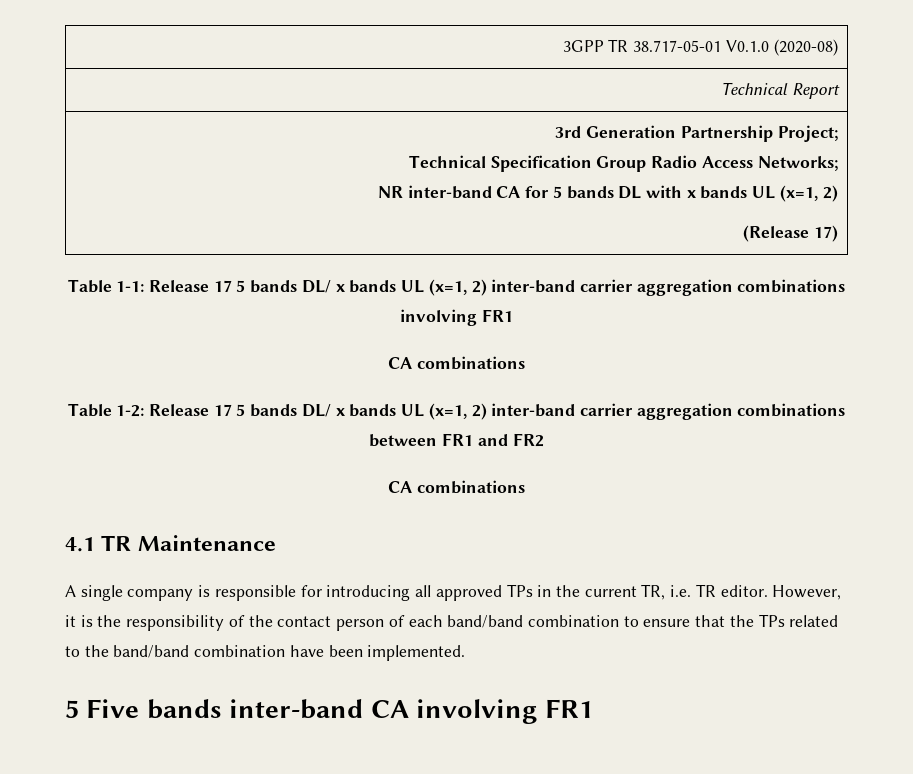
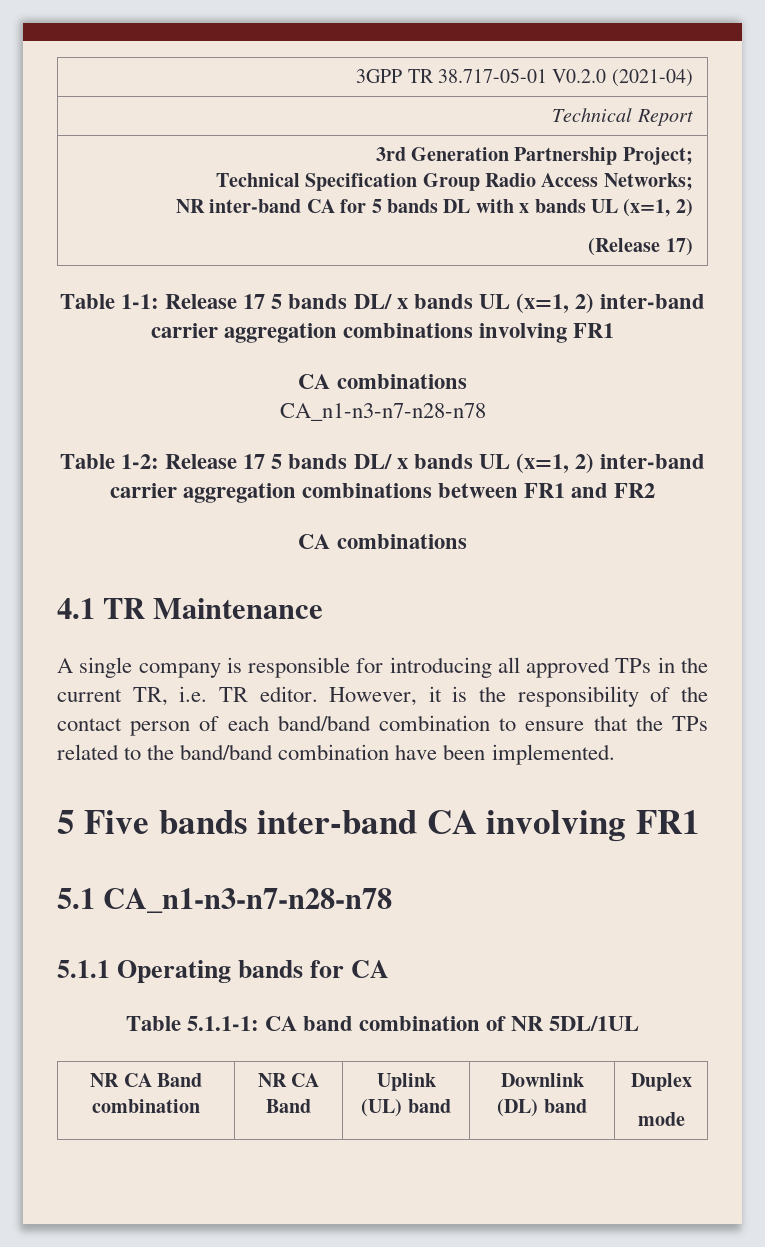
[725,39,838,56] V0.1.0 (2020-08) -> [552,69,693,87] V0.2.0 (2021-04)
(525, 363) none -> [279,403,486,421] // CA_n1-n3-n7-n28-n78
(593, 708) none -> [57,888,393,913] [57,960,390,983] [125,1016,640,1031] [90,1073,202,1087] [92,1099,200,1113] [257,1073,320,1087] [266,1099,311,1113] [376,1073,436,1091] [361,1099,451,1117] [500,1073,584,1087] [497,1099,587,1117] [630,1073,692,1091] [637,1112,685,1126] // 5.1 CA_n1-n3-n7-n28-n78 // 5.1.1 Operating bands for CA // Table 5.1.1-1: CA band combination of NR 5DL/1UL // NR CA Band combination | NR CA Band | Uplink (UL) band | Downlink (DL) band | Duplex // mode

